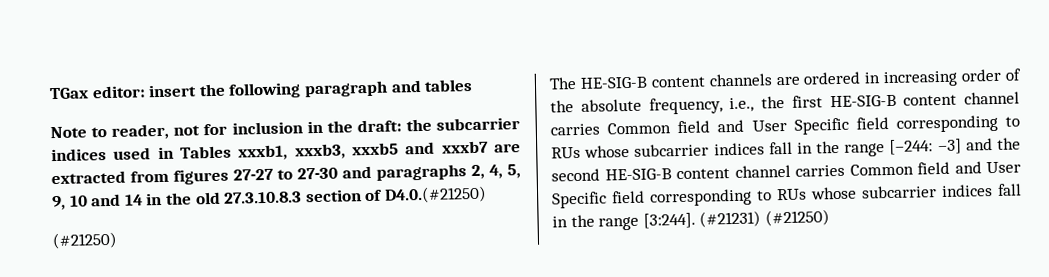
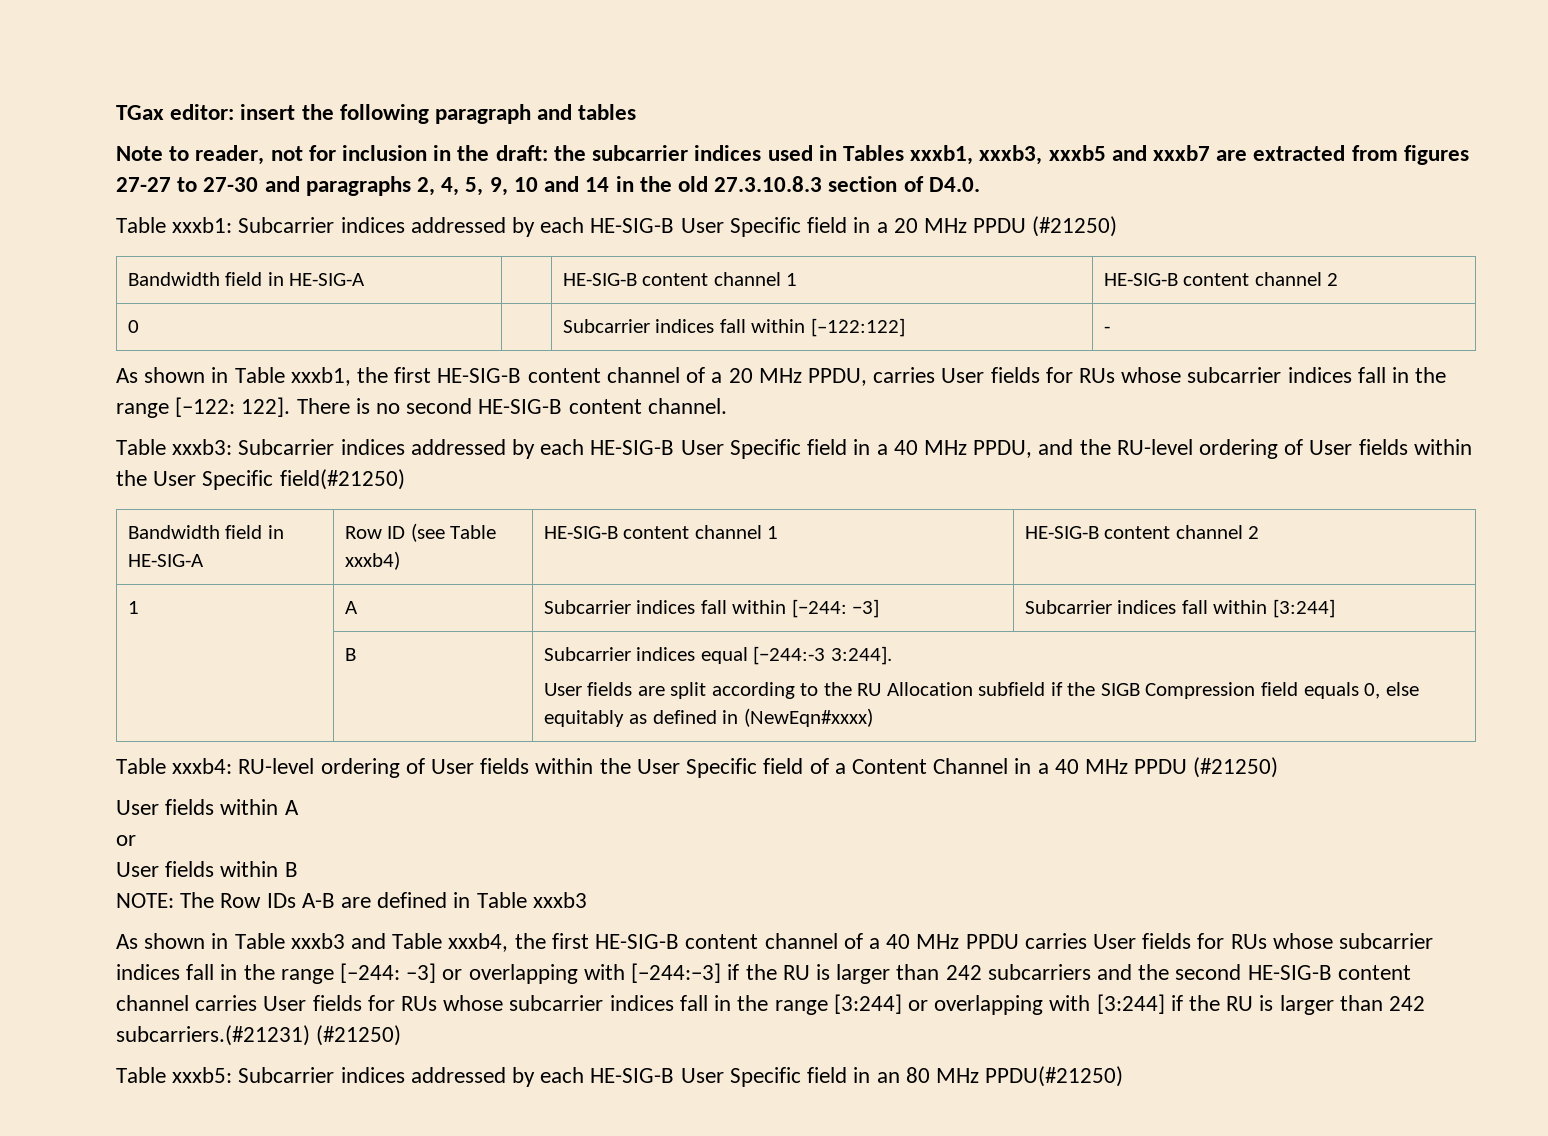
[383,185,487,204] [52,231,118,250] [549,68,1022,90] [550,91,1020,115] [550,114,1020,136] D4.0.(#21250) // (#21250) // The HE-SIG-B content channels are ordered in increasing order of the absolute frequency, i.e., the first HE-SIG-B content channel carries Common field and User Specific field corresponding to -> [928,177,980,192] [116,216,1118,237] [127,272,366,286] [562,272,798,286] [1103,272,1339,286] [127,320,139,333] [562,318,905,337] [1103,326,1110,333] [116,367,1447,386] [116,397,727,418] [116,439,1472,459] [116,469,405,490] [127,525,284,539] [127,554,204,567] [344,523,497,542] [344,551,400,570] [543,525,779,539] [1024,525,1260,539] [127,601,139,614] [344,601,358,614] [543,599,880,618] [1024,599,1335,618] [344,648,356,661] [543,646,892,665] [543,682,1419,699] [543,708,873,727] [116,757,1279,778] [116,799,299,815] [116,835,136,846] [116,861,298,877] [116,892,587,908] [116,933,1225,952] D4.0. // Table xxxb1: Subcarrier indices addressed by each HE-SIG-B User Specific field in a 20 MHz PPDU (#21250) // Bandwidth field in HE-SIG-A | | HE-SIG-B content channel 1 | HE-SIG-B content channel 2 // 0 | | Subcarrier indices fall within [–122:122] | - // As shown in Table xxxb1, the first HE-SIG-B content channel of a 20 MHz PPDU, carries User fields for RUs whose subcarrier indices fall in the range [–122: 122]. There is no second HE-SIG-B content channel. // Table xxxb3: Subcarrier indices addressed by each HE-SIG-B User Specific field in a 40 MHz PPDU, and the RU-level ordering of User fields within the User Specific field(#21250) // Bandwidth field in HE-SIG-A | Row ID (see Table xxxb4) | HE-SIG-B content channel 1 | HE-SIG-B content channel 2 // 1 | A | Subcarrier indices fall within [−244: −3] | Subcarrier indices fall within [3:244] // | B | Subcarrier indices equal [−244:-3 3:244]. // User fields are split according to the RU Allocation subfield if the SIGB Compression field equals 0, else equitably as defined in (NewEqn#xxxx) // Table xxxb4: RU-level ordering of User fields within the User Specific field of a Content Channel in a 40 MHz PPDU (#21250) // User fields within A // or // User fields within B // NOTE: The Row IDs A-B are defined in Table xxxb3 // As shown in Table xxxb3 and Table xxxb4, the first HE-SIG-B content channel of a 40 MHz PPDU carries User fields for
(962, 146) none -> [442,963,1091,984] or overlapping with [−244:−3] if the RU is larger than 242 subcarriers
[849,161,1021,176] [552,183,1022,209] [552,209,830,231] Common field and User Specific field corresponding to RUs whose subcarrier indices fall in the range [3:244]. (#21231) (#21250) -> [263,994,1426,1015] [116,1025,402,1046] [116,1066,1124,1087] User fields for RUs whose subcarrier indices fall in the range [3:244] or overlapping with [3:244] if the RU is larger than 242 subcarriers.(#21231) (#21250) // Table xxxb5: Subcarrier indices addressed by each HE-SIG-B User Specific field in an 80 MHz PPDU(#21250)

